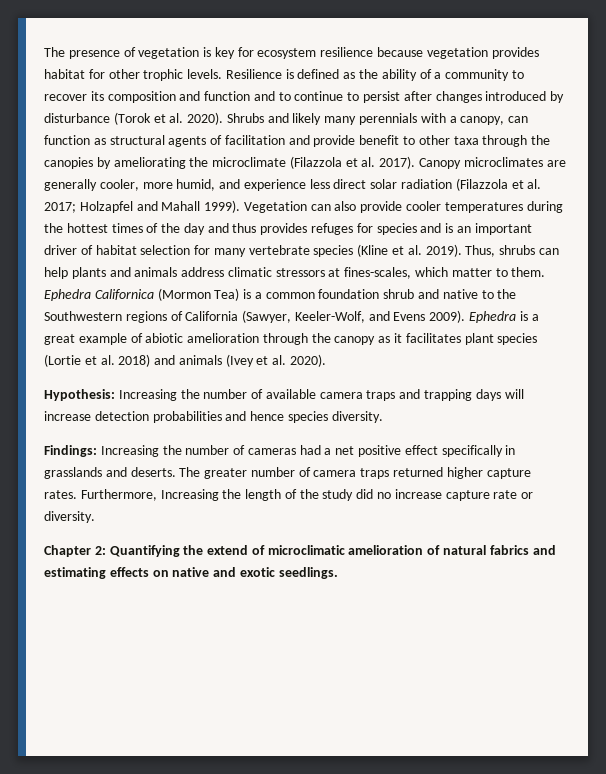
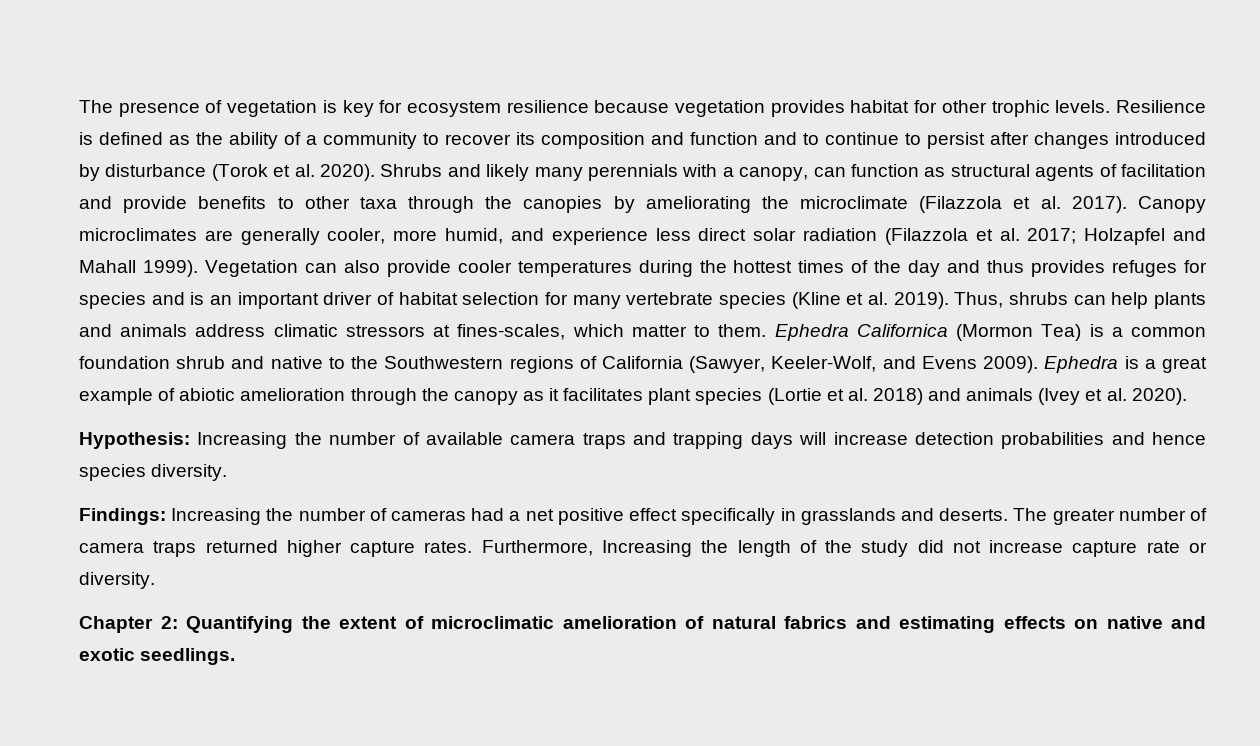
[359,135,400,145] benefit -> [198,196,267,209] benefits
[377,492,392,499] no -> [952,541,981,553] not
[207,545,249,555] extend -> [339,616,397,629] extent

